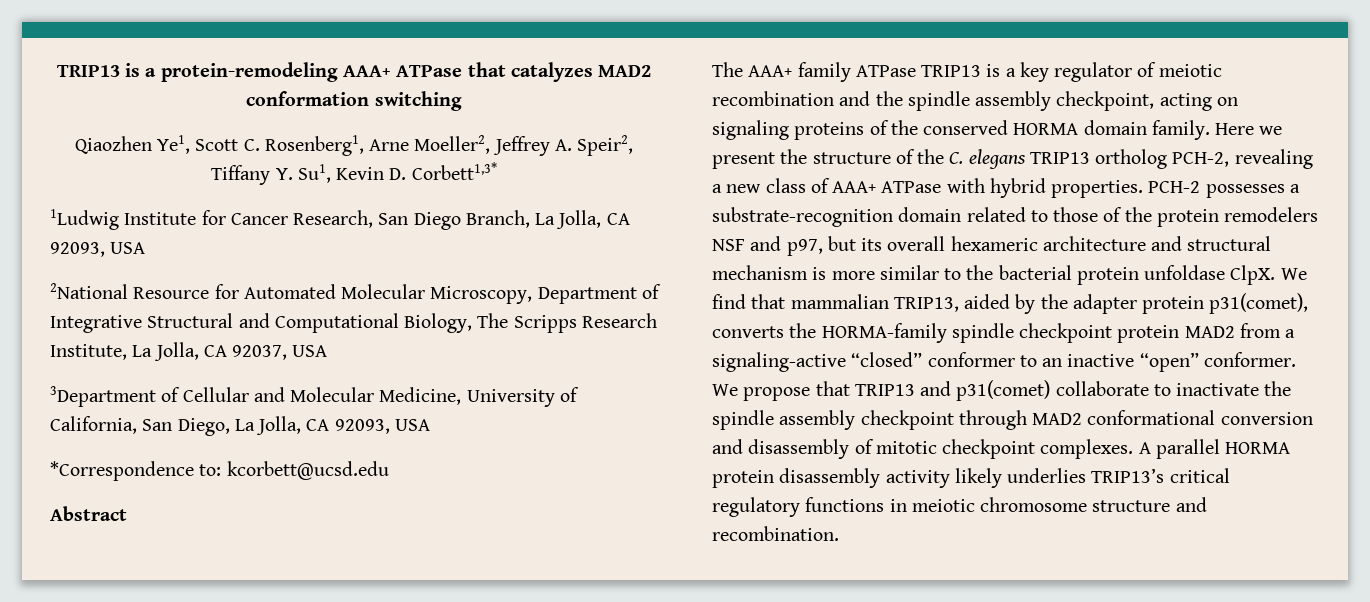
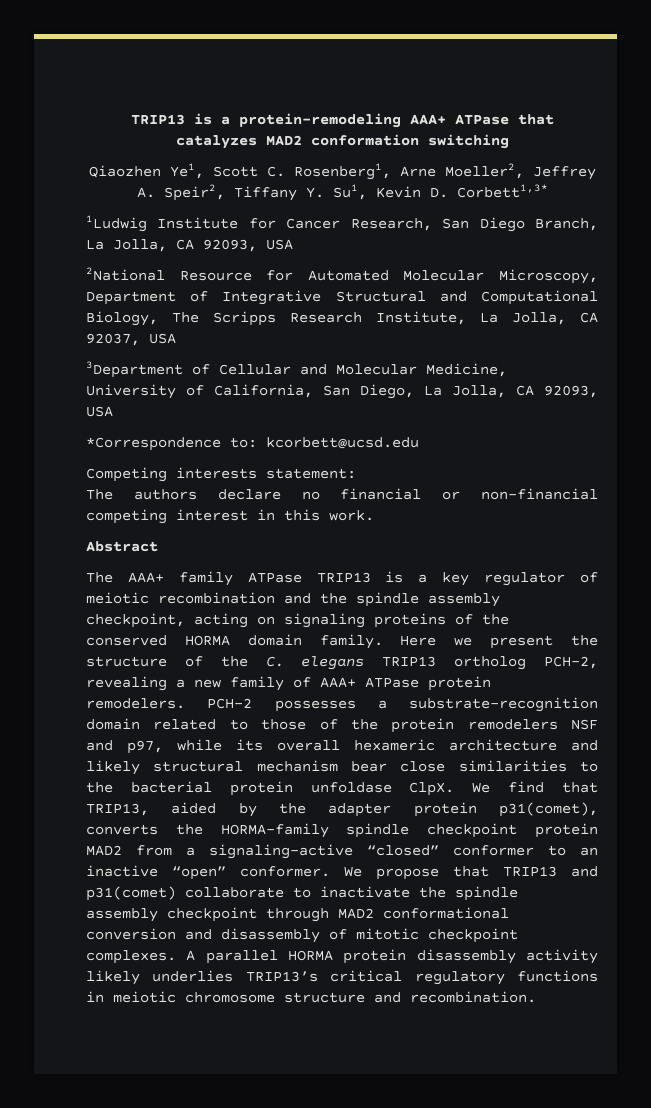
(389, 470) none -> [86,467,356,482] [86,488,598,500] [86,509,374,524] // Competing interests statement: // The authors declare no financial or non-financial competing interest in this work.
[765,178,806,193] class -> [230,676,284,691] family
[946,178,1144,198] with hybrid properties. -> [428,676,491,691] [86,698,185,709] protein remodelers.
[827,236,856,251] but -> [177,739,222,751] while
(1183, 243) none -> [86,760,140,775] likely
[812,265,939,280] is more similar -> [351,760,567,772] bear close similarities
[790,294,889,309] mammalian -> (598, 787) none

